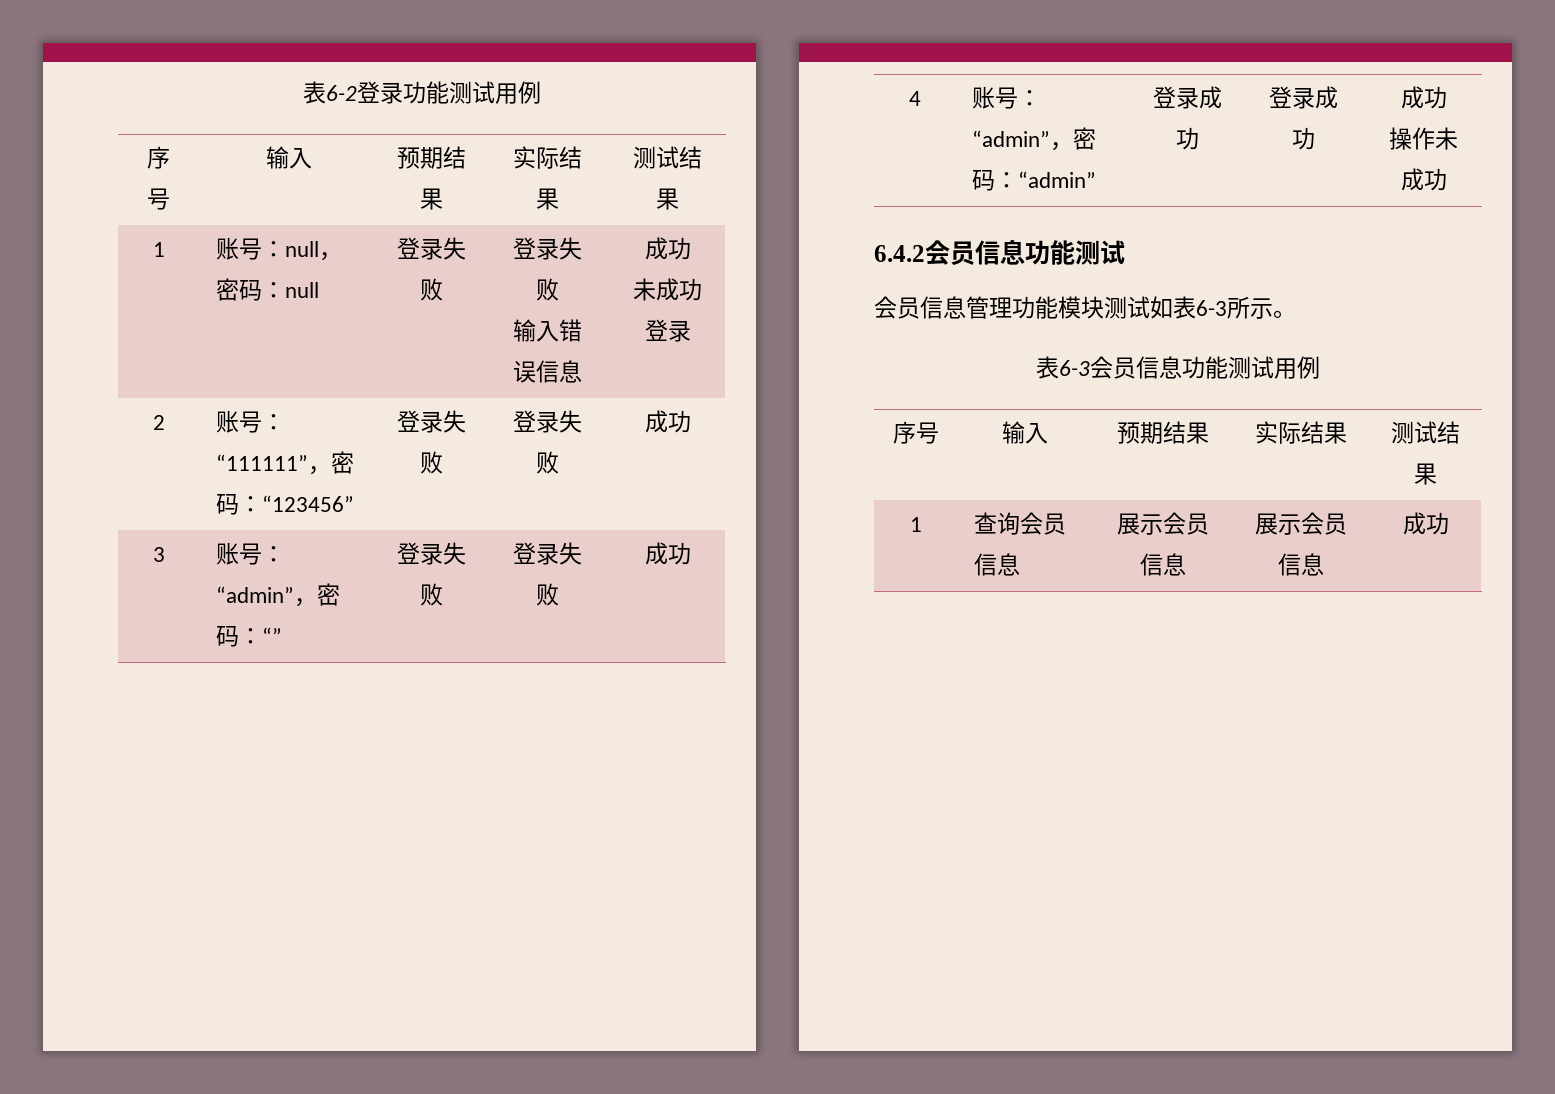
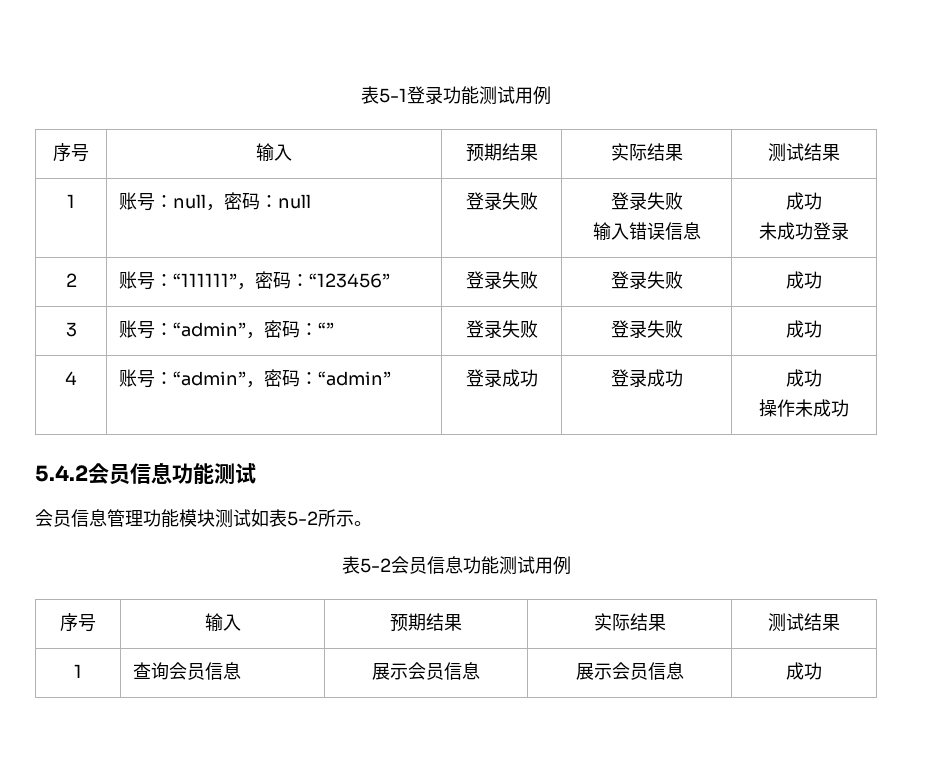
[303,81,357,104] 表6-2 -> [361,86,407,104] 表5-1
[874,245,925,262] 6.4.2 -> [35,465,88,482] 5.4.2
[1196,300,1227,316] 6-3 -> [287,511,318,526] 5-2
[1059,360,1090,376] 6-3 -> [359,558,391,573] 5-2

